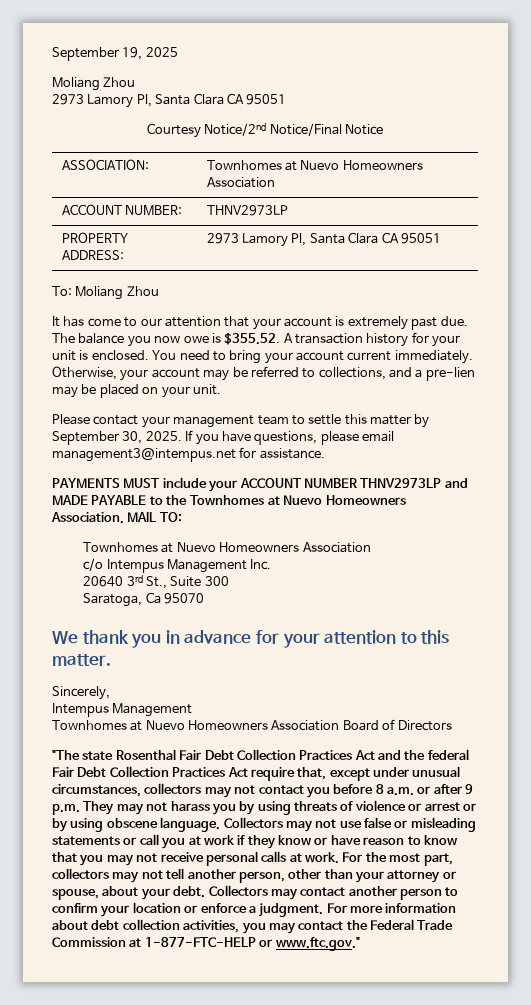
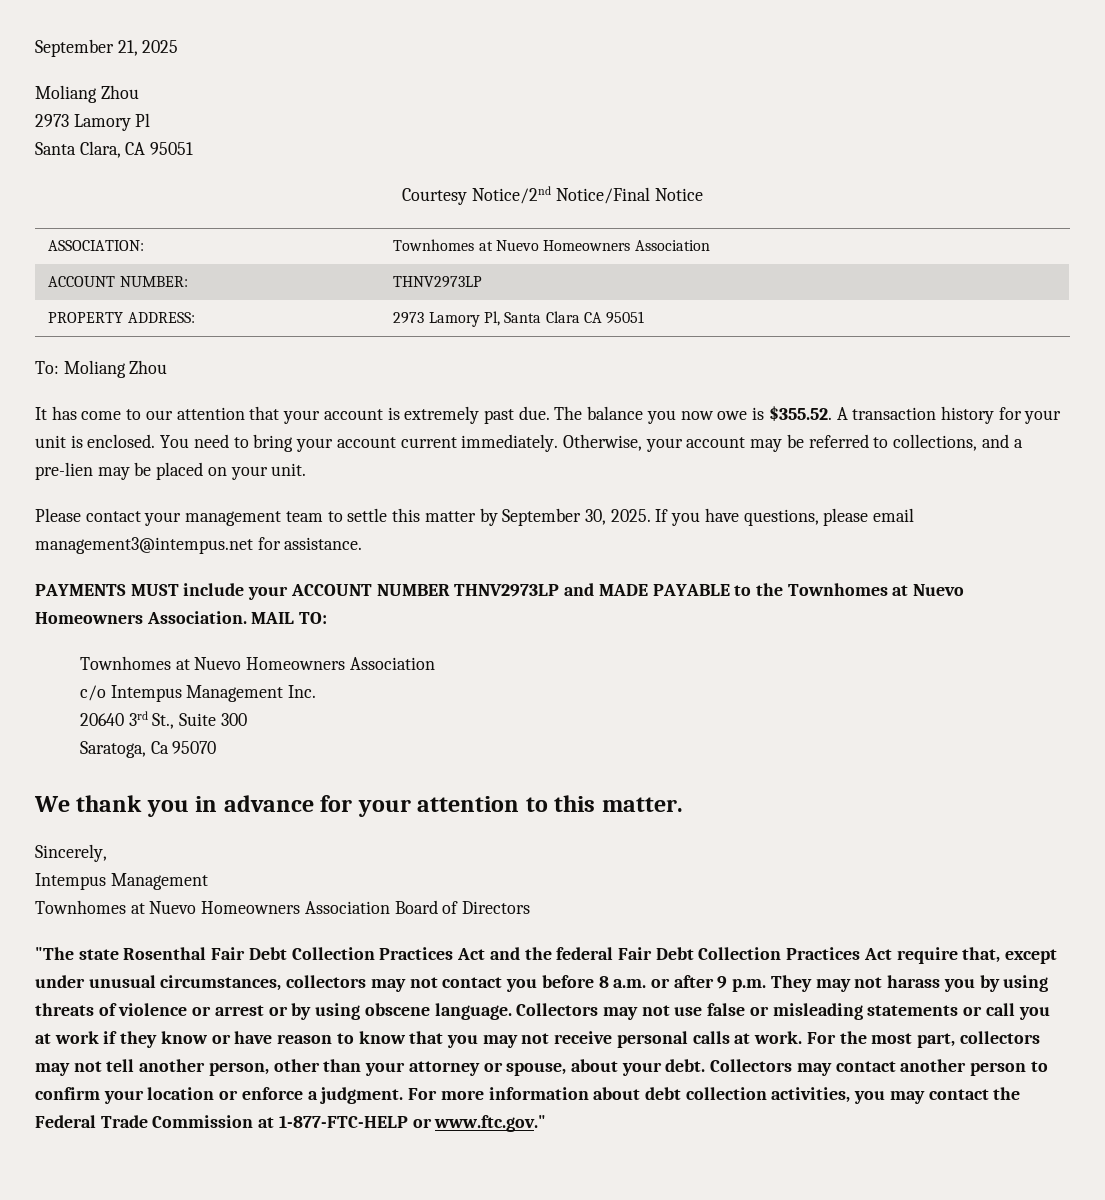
[52,47,143,61] September 19, -> [35,39,138,57] September 21,
[136,93,224,107] Pl, Santa Clara -> [135,113,151,127] [35,141,121,158] Pl // Santa Clara,

